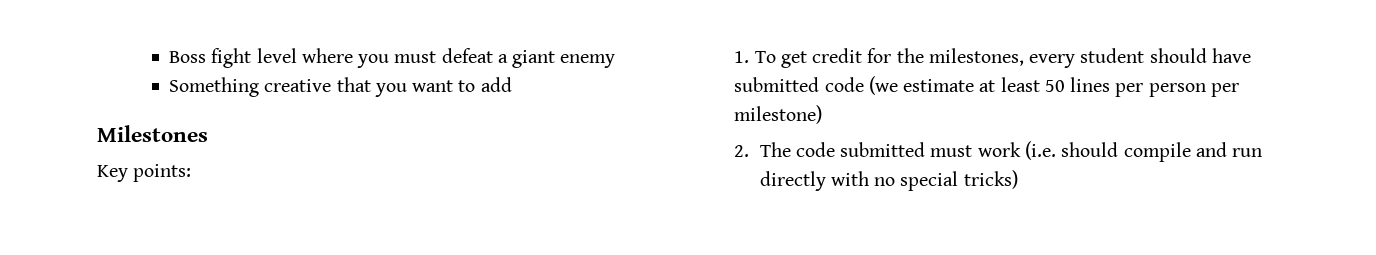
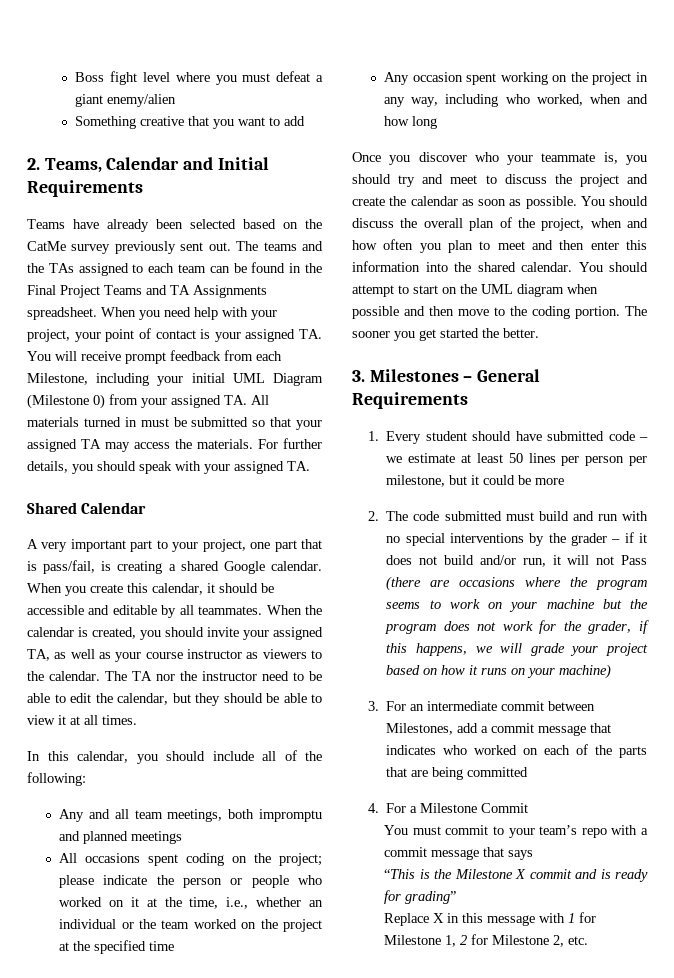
[560,54,616,68] enemy -> [107,94,177,107] enemy/alien
[97,125,208,142] [97,164,192,182] [734,48,1076,68] Milestones // Key points: // 1. To get credit for the milestones, every -> [27,157,269,173] [27,180,143,197] [27,219,322,232] [27,241,323,254] [27,262,323,276] [27,285,267,298] [27,307,277,320] [27,328,322,342] [27,350,282,364] [27,373,323,386] [27,394,269,409] [27,417,322,430] [27,438,322,452] [27,461,310,474] [27,502,147,514] [27,539,323,552] [27,560,322,574] [27,583,274,596] [27,605,322,618] [27,627,323,640] [27,649,322,662] [27,671,322,681] [27,693,322,706] [27,715,137,725] [27,750,322,764] [27,772,86,786] [59,809,322,822] [59,831,183,844] [59,853,322,866] [59,875,322,888] [59,897,323,909] [59,919,322,932] [59,940,175,954] [384,72,648,85] [384,94,648,107] [384,116,438,129] [352,152,647,165] [352,174,648,187] [352,196,648,209] [352,217,648,231] [352,239,647,253] [352,261,648,272] [352,284,598,297] [352,306,647,319] [352,328,539,341] [352,369,541,382] [352,392,468,409] [368,431,422,444] 2. Teams, Calendar and Initial Requirements // Teams have already been selected based on the CatMe survey previously sent out. The teams and the TAs assigned to each team can be found in the Final Project Teams and TA Assignments spreadsheet. When you need help with your project, your point of contact is your assigned TA. You will receive prompt feedback from each Milestone, including your initial UML Diagram (Milestone 0) from your assigned TA. All materials turned in must be submitted so that your assigned TA may access the materials. For further details, you should speak with your assigned TA. // Shared Calendar // A very important part to your project, one part that is pass/fail, is creating a shared Google calendar. When you create this calendar, it should be accessible and editable by all teammates. When the calendar is created, you should invite your assigned TA, as well as your course instructor as viewers to the calendar. The TA nor the instructor need to be able to edit the calendar, but they should be able to view it at all times. // In this calendar, you should include all of the following: // Any and all team meetings, both impromptu and planned meetings // All occasions spent coding on the project; please indicate the person or people who worked on it at the time, i.e., whether an individual or the team worked on the project at the specified time // Any occasion spent working on the project in any way, including who worked, when and how long // Once you discover who your teammate is, you should try and meet to discuss the project and create the calendar as soon as possible. You should discuss the overall plan of the project, when and how often you plan to meet and then enter this information into the shared calendar. You should attempt to start on the UML diagram when possible and then move to the coding portion. The sooner you get started the better. // 3. Milestones – General Requirements // 1. Every
[868,76,898,95] (we -> [639,437,648,441] [386,456,403,463] – we
[734,105,823,124] milestone) -> [386,475,565,487] milestone, but it could be more
[977,141,1191,162] work (i.e. should compile -> [538,511,569,521] build
[759,171,826,191] directly -> (618, 517) none
[963,170,1018,189] tricks) -> [450,532,647,546] [386,555,647,567] [386,576,647,591] [386,599,648,612] [385,620,649,634] [386,643,648,656] [386,664,612,679] [368,701,596,711] [386,723,612,736] [386,744,647,758] [386,767,529,780] [368,803,529,813] [384,825,648,838] [384,847,534,860] [384,869,648,882] [384,890,457,904] [384,912,597,926] [384,934,589,947] interventions by the grader – if it does not build and/or run, it will not Pass (there are occasions where the program seems to work on your machine but the program does not work for the grader, if this happens, we will grade your project based on how it runs on your machine) // 3. For an intermediate commit between Milestones, add a commit message that indicates who worked on each of the parts that are being committed // 4. For a Milestone Commit // You must commit to your team’s repo with a commit message that says // “This is the Milestone X commit and is ready for grading” // Replace X in this message with 1 for Milestone 1, 2 for Milestone 2, etc.

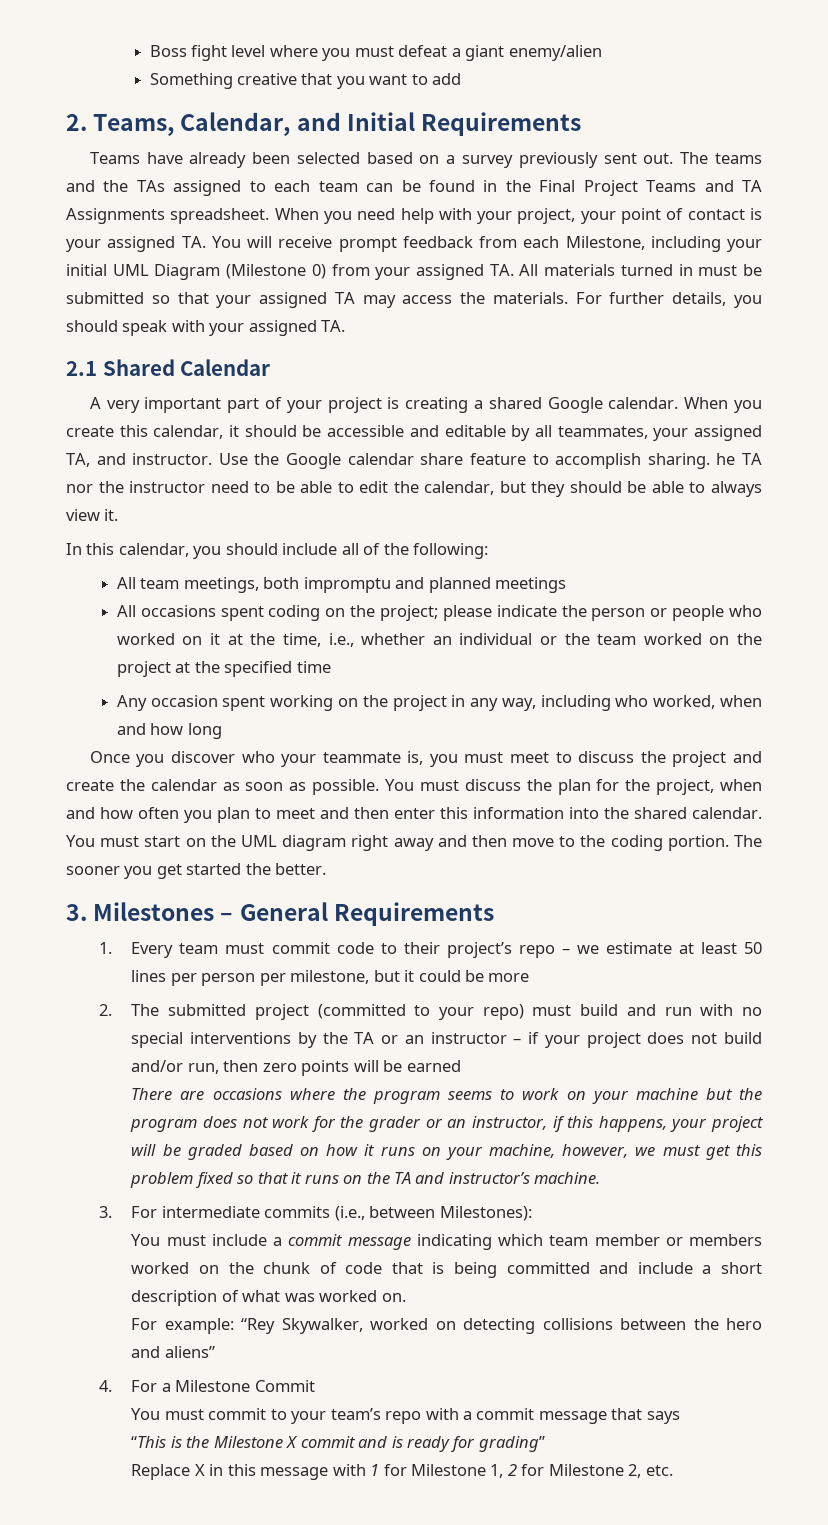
[106,157,180,170] Calendar -> [180,112,291,136] Calendar,
[305,219,322,229] [27,241,66,251] the CatMe -> [446,155,456,164] a
(310, 466) none -> [66,361,97,376] 2.1
[156,539,323,552] [27,560,96,574] to your project, one part that is pass/fail, -> [264,397,382,413] of your project
[198,605,322,615] [27,627,323,640] [27,649,322,662] [27,671,127,681] teammates. When the calendar is created, you should invite your assigned TA, as well as your course instructor as viewers to the calendar. The -> [557,425,762,441] [66,453,736,469] teammates, your assigned TA, and instructor. Use the Google calendar share feature to accomplish sharing. he
[27,715,137,725] view it at all times. -> [710,481,762,497] [66,509,119,521] always view it.
[59,809,129,822] Any and all -> [116,577,136,589] All
[352,174,444,187] should try and -> [464,752,504,763] must
[609,196,648,206] [352,217,512,231] should discuss the overall plan of -> [419,779,620,795] must discuss the plan for
[609,262,648,272] [352,285,409,297] should attempt to -> [100,836,140,847] must
[567,284,598,294] [352,306,399,319] when possible -> [351,835,434,851] right away
[425,431,635,441] student should have submitted code -> [179,942,555,958] team must commit code to their project’s repo
[413,511,502,521] code submitted -> [168,1004,524,1020] submitted project (committed to your repo)
[571,532,647,546] grader – if it -> [354,1032,641,1048] TA or an instructor – if your project
[552,555,647,565] [386,576,422,591] it will not Pass (there -> [223,1060,461,1076] [131,1088,173,1100] then zero points will be earned // There
[588,620,649,634] [386,643,648,656] grader, if this happens, we will grade your project -> [369,1116,763,1132] [131,1144,242,1160] grader or an instructor, if this happens, your project will be graded
[559,664,612,679] [368,701,596,711] [386,723,612,736] [386,744,647,758] [386,767,529,780] machine) // 3. For an intermediate commit between Milestones, add a commit message that indicates who worked on each of the parts that are being committed -> [489,1144,763,1160] [130,1172,601,1188] [98,1206,532,1221] [131,1234,762,1250] [131,1262,763,1278] [131,1290,406,1306] [131,1318,762,1334] [131,1346,215,1358] machine, however, we must get this problem fixed so that it runs on the TA and instructor’s machine. // 3. For intermediate commits (i.e., between Milestones): // You must include a commit message indicating which team member or members worked on the chunk of code that is being committed and include a short description of what was worked on. // For example: “Rey Skywalker, worked on detecting collisions between the hero and aliens”

